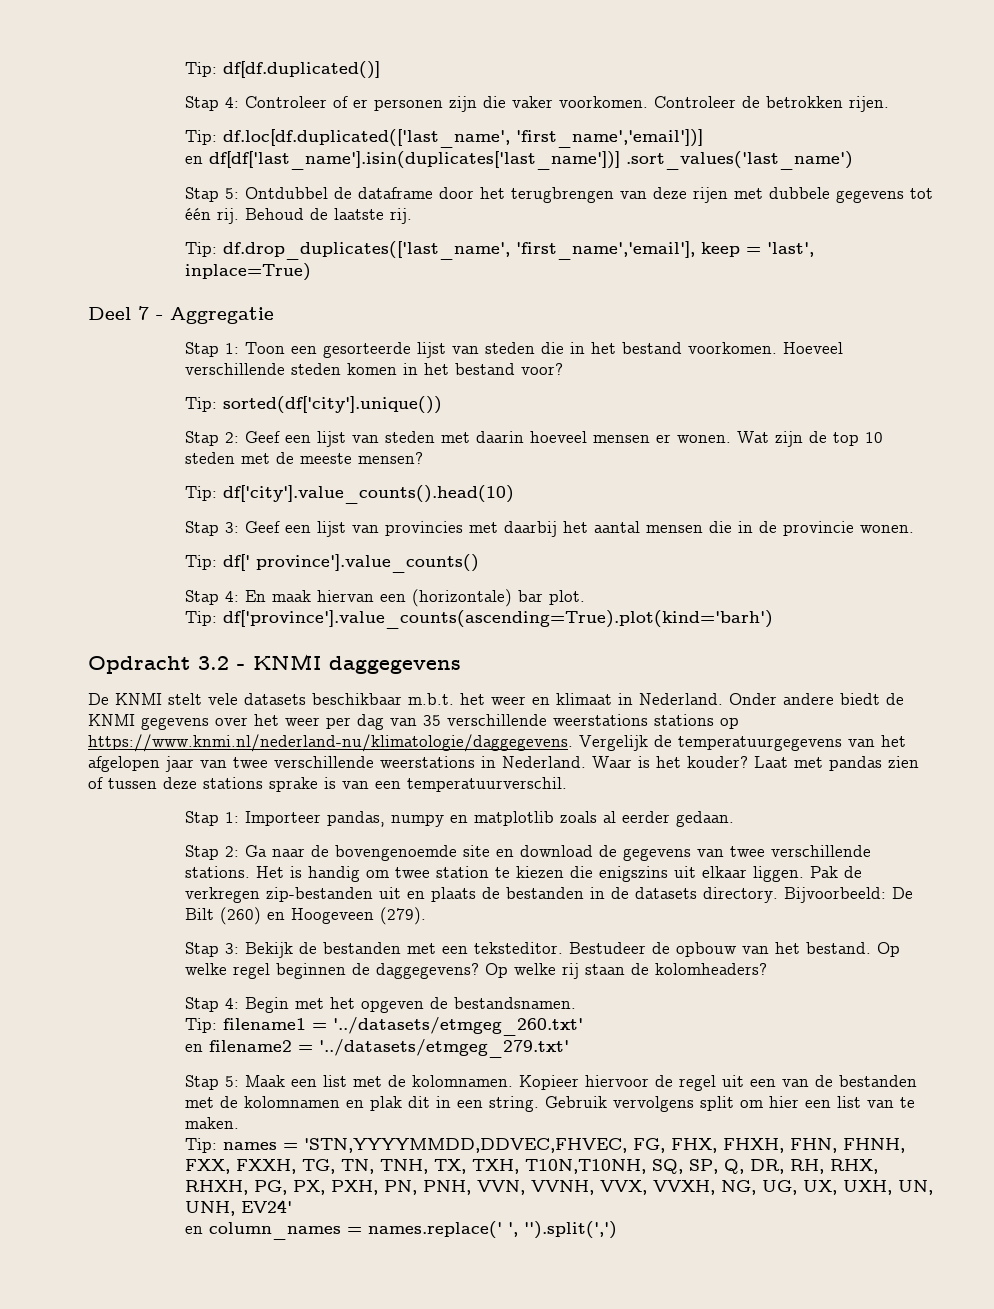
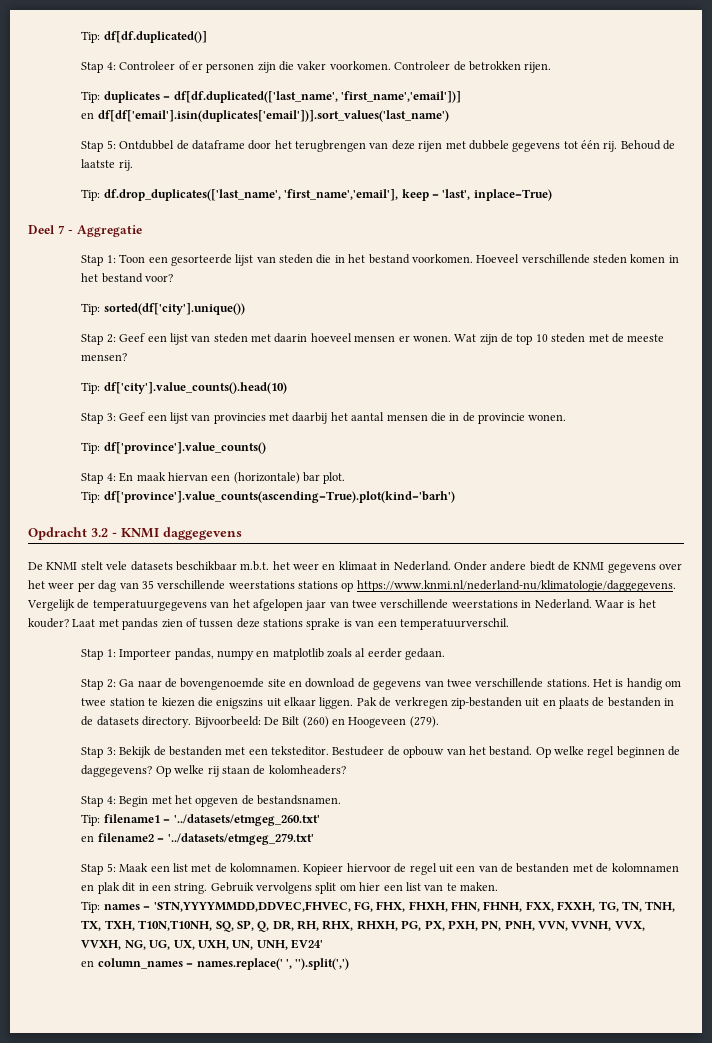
[223,129,511,148] df.loc[df.duplicated(['last_name', -> [103,91,338,103] duplicates = df[df.duplicated(['last_name',
[209,151,854,170] df[df['last_name'].isin(duplicates['last_name'])] .sort_values('last_name') -> [97,110,449,122] df[df['email'].isin(duplicates['email'])].sort_values('last_name')
[223,554,480,573] df[' province'].value_counts() -> [103,442,266,454] df['province'].value_counts()

